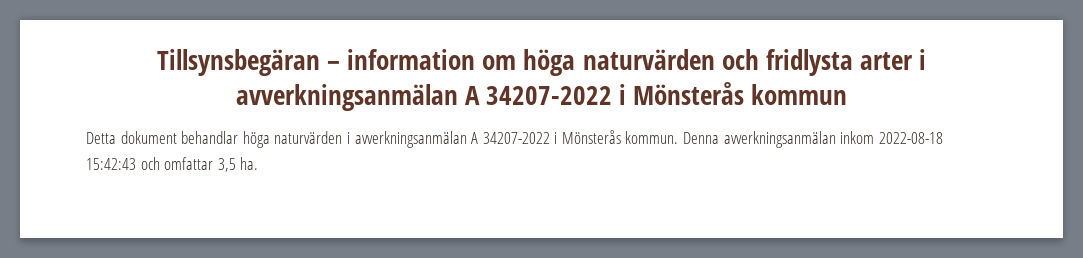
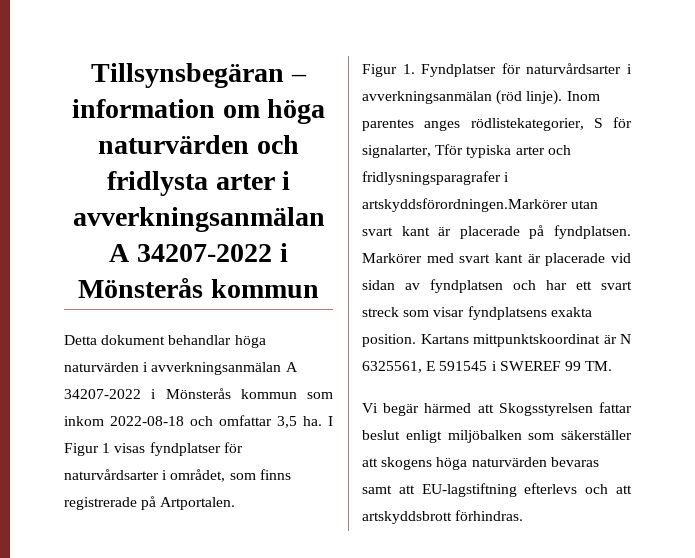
[625,131,836,148] kommun. Denna avverkningsanmälan -> [240,389,333,399] kommun som
[86,158,136,170] 15:42:43 -> (184, 421) none
(259, 163) none -> [328,416,333,426] [64,442,243,456] [64,469,291,482] [64,496,236,510] [362,63,632,77] [362,90,600,105] [362,117,632,131] [362,144,571,158] [362,171,510,185] [362,198,599,212] [362,225,631,239] [362,253,631,266] [362,279,632,293] [362,306,592,320] [362,334,631,347] [362,361,613,373] [362,402,632,416] [362,430,632,443] [362,457,599,470] [362,483,632,497] [362,510,524,524] I Figur 1 visas fyndplatser för naturvårdsarter i området, som finns registrerade på Artportalen. // Figur 1. Fyndplatser för naturvårdsarter i avverkningsanmälan (röd linje). Inom parentes anges rödlistekategorier, S för signalarter, Tför typiska arter och fridlysningsparagrafer i artskyddsförordningen.Markörer utan svart kant är placerade på fyndplatsen. Markörer med svart kant är placerade vid sidan av fyndplatsen och har ett svart streck som visar fyndplatsens exakta position. Kartans mittpunktskoordinat är N 6325561, E 591545 i SWEREF 99 TM. // Vi begär härmed att Skogsstyrelsen fattar beslut enligt miljöbalken som säkerställer att skogens höga naturvärden bevaras samt att EU-lagstiftning efterlevs och att artskyddsbrott förhindras.

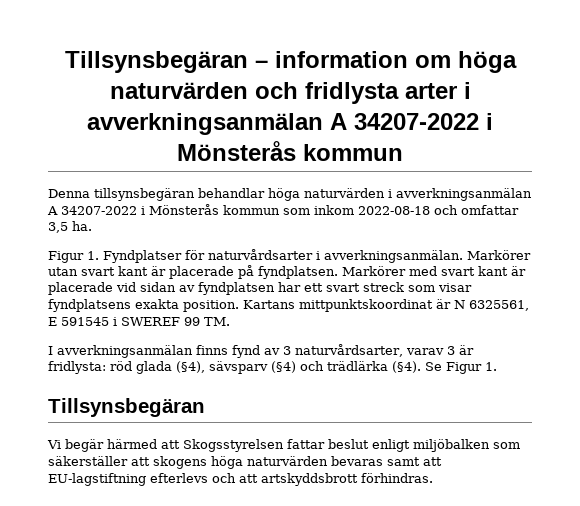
[64,335,166,345] Detta dokument -> [48,188,195,201] Denna tillsynsbegäran
[328,416,333,426] [64,442,243,456] [64,469,291,482] [64,496,236,510] I Figur 1 visas fyndplatser för naturvårdsarter i området, som finns registrerade på Artportalen. -> (92, 226) none
[362,90,600,105] [362,117,632,131] [362,144,571,158] [362,171,510,185] [362,198,568,212] avverkningsanmälan (röd linje). Inom parentes anges rödlistekategorier, S för signalarter, Tför typiska arter och fridlysningsparagrafer i artskyddsförordningen.Markörer -> [324,250,531,263] avverkningsanmälan. Markörer
[513,280,536,290] och -> (275, 288) none
(613, 366) none -> [48,344,474,358] [48,361,497,374] [48,398,205,417] // I avverkningsanmälan finns fynd av 3 naturvårdsarter, varav 3 är fridlysta: röd glada (§4), sävsparv (§4) och trädlärka (§4). Se Figur 1. // Tillsynsbegäran

